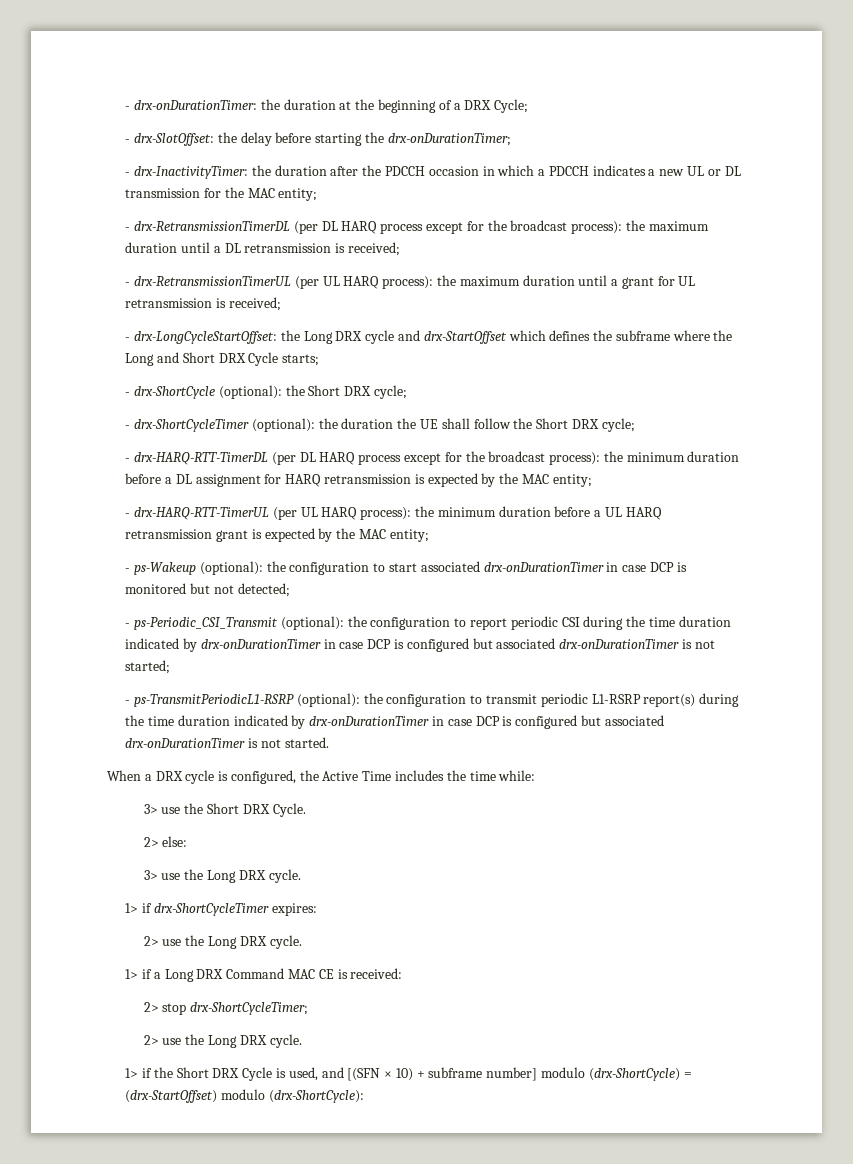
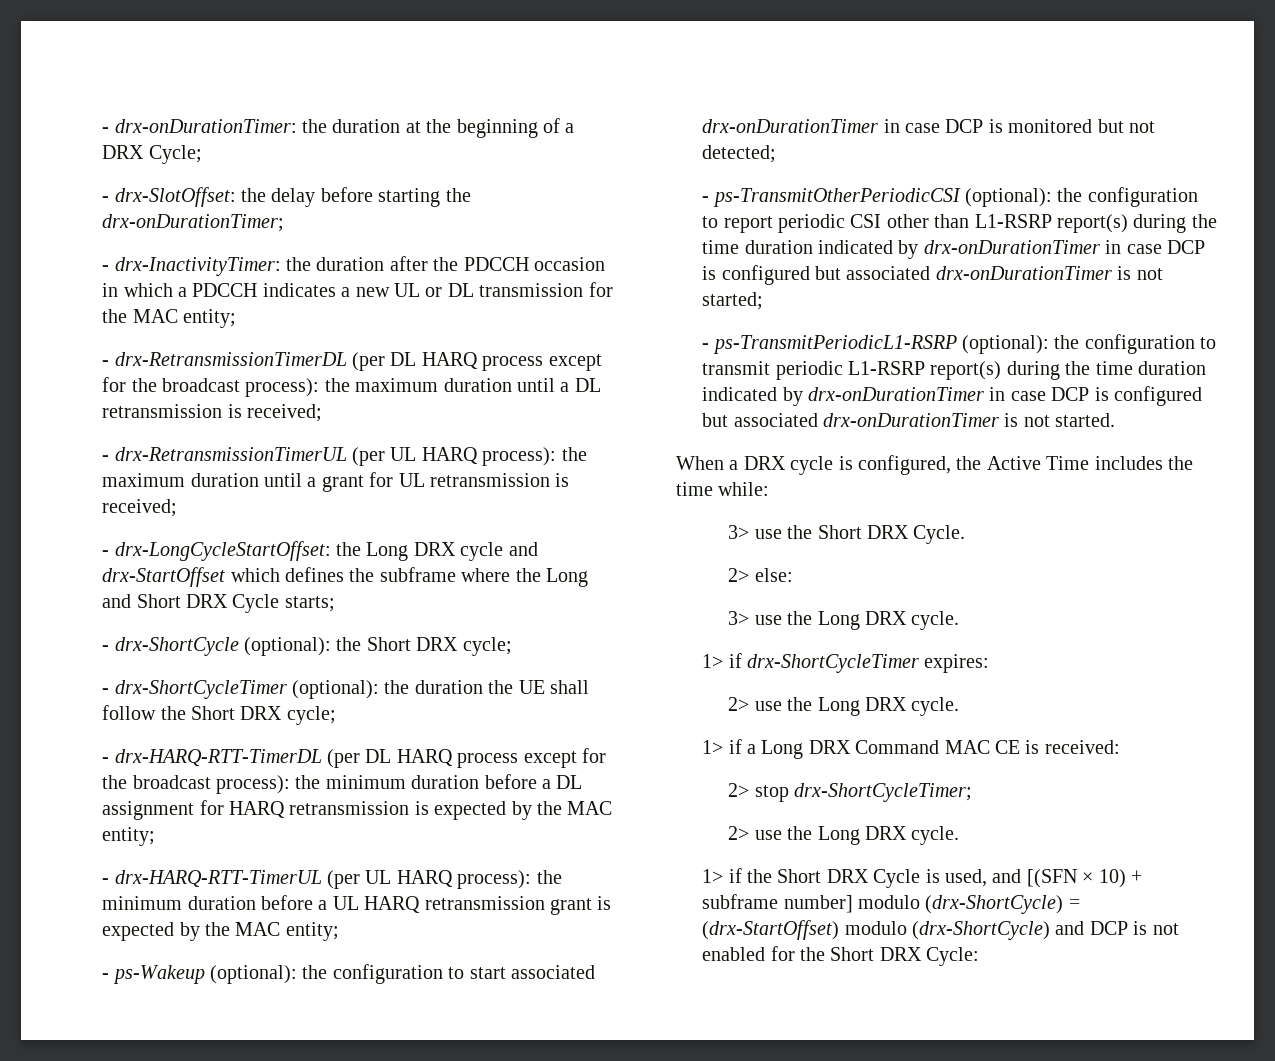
[134,617,279,630] ps-Periodic_CSI_Transmit -> [712,188,961,207] ps-TransmitOtherPeriodicCSI
(580, 622) none -> [886,214,1128,233] other than L1-RSRP report(s)
[268,1090,364,1103] (drx-ShortCycle): -> [911,921,1179,940] [702,946,980,966] (drx-ShortCycle) and DCP is not enabled for the Short DRX Cycle:

